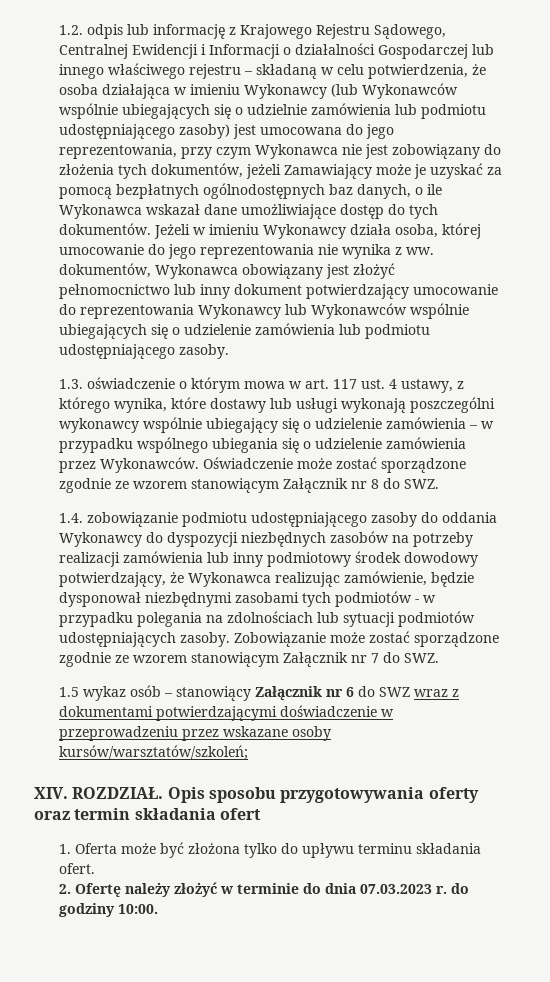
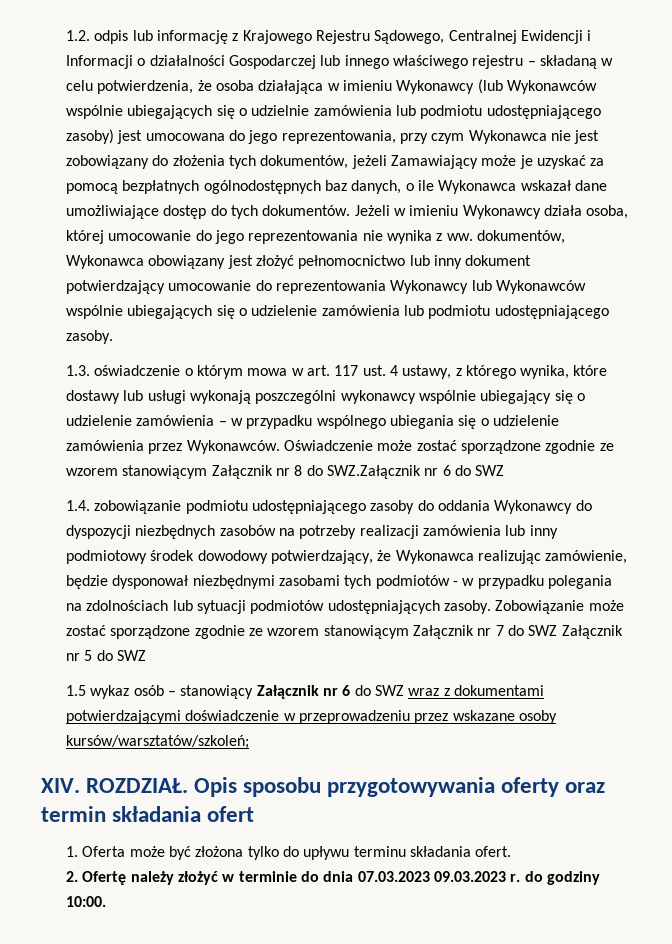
[404,479,440,489] SWZ. -> [326,465,505,479] SWZ.Załącznik nr 6 do SWZ
[404,653,440,663] SWZ. -> [528,625,623,639] [65,650,146,661] SWZ Załącznik nr 5 do SWZ
(433, 889) none -> [433,871,506,882] 09.03.2023

